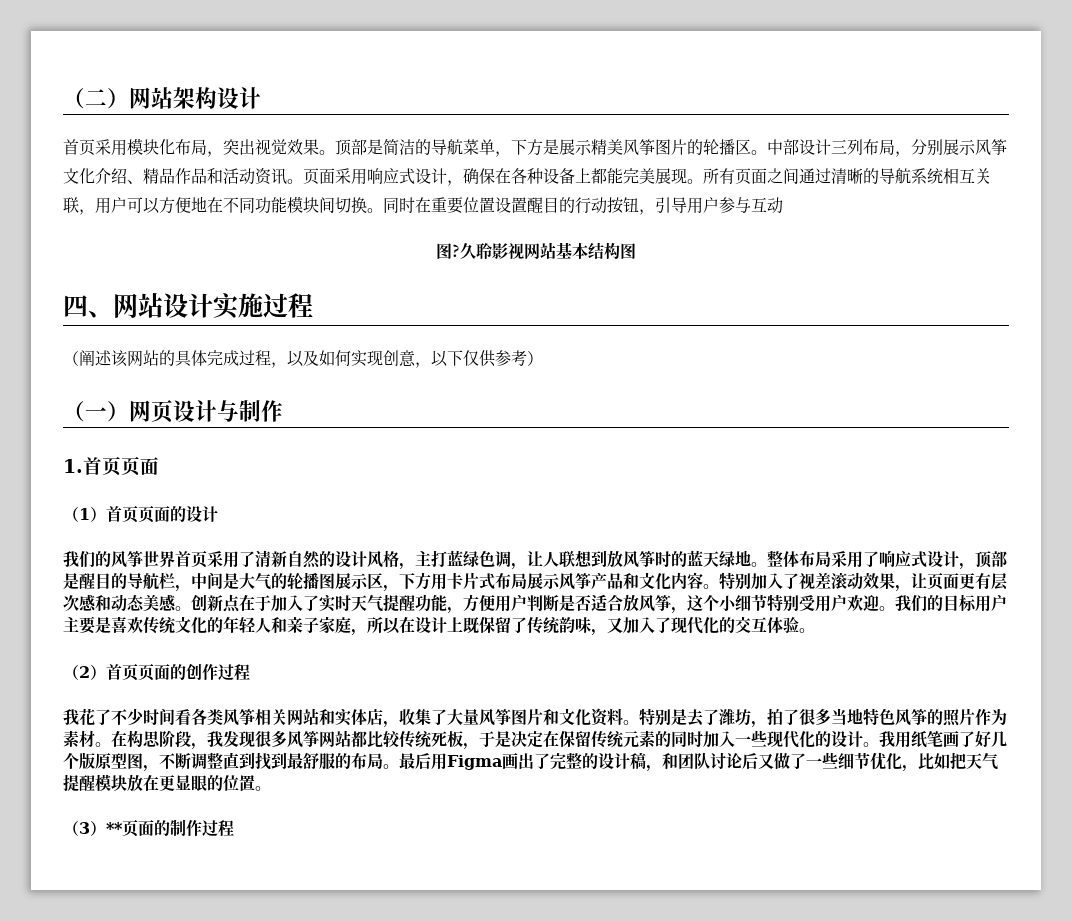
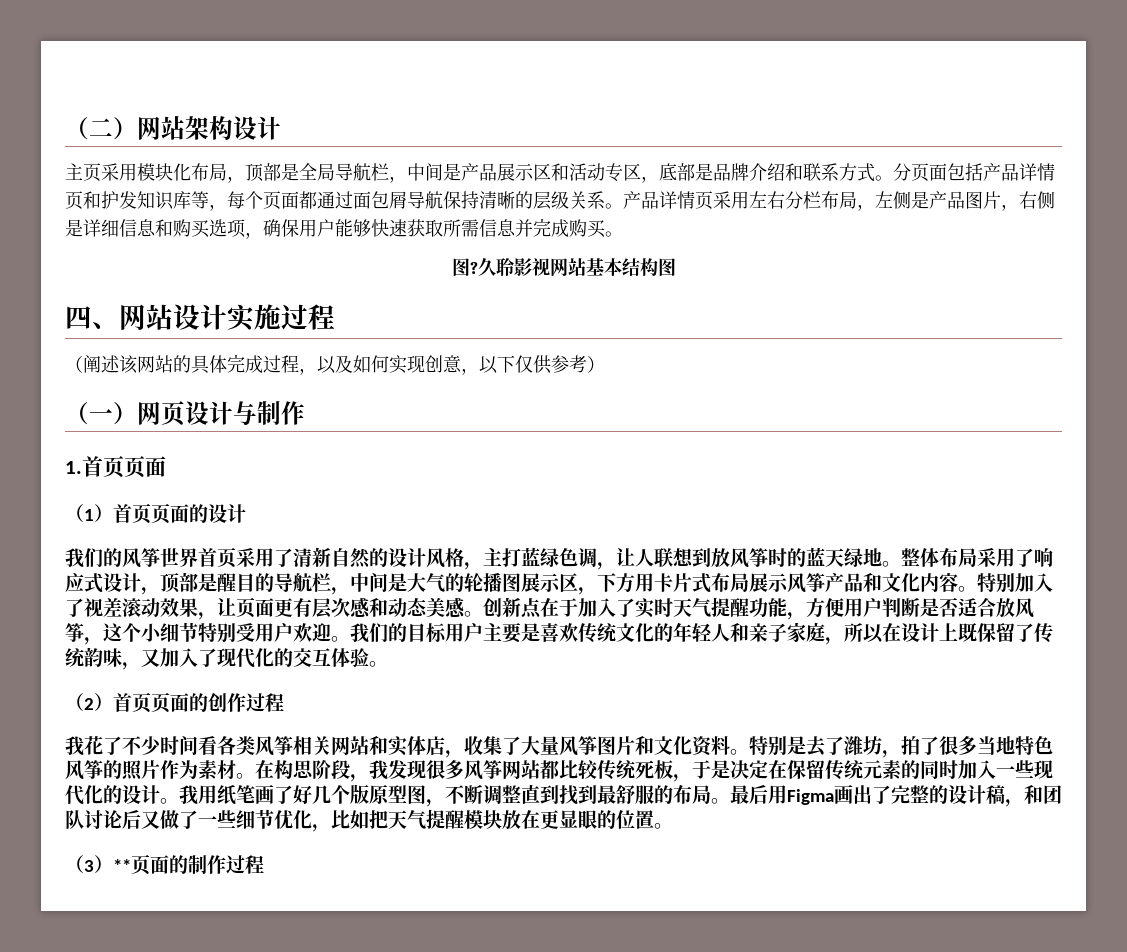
[63,139,79,155] 首 -> [65,163,83,180] 主
[223,139,1007,157] [63,168,991,186] [63,196,783,215] 突出视觉效果。顶部是简洁的导航菜单，下方是展示精美风筝图片的轮播区。中部设计三列布局，分别展示风筝文化介绍、精品作品和活动资讯。页面采用响应式设计，确保在各种设备上都能完美展现。所有页面之间通过清晰的导航系统相互关联，用户可以方便地在不同功能模块间切换。同时在重要位置设置醒目的行动按钮，引导用户参与互动 -> [245,163,1055,183] [65,191,1055,211] [65,218,623,239] 顶部是全局导航栏，中间是产品展示区和活动专区，底部是品牌介绍和联系方式。分页面包括产品详情页和护发知识库等，每个页面都通过面包屑导航保持清晰的层级关系。产品详情页采用左右分栏布局，左侧是产品图片，右侧是详细信息和购买选项，确保用户能够快速获取所需信息并完成购买。

